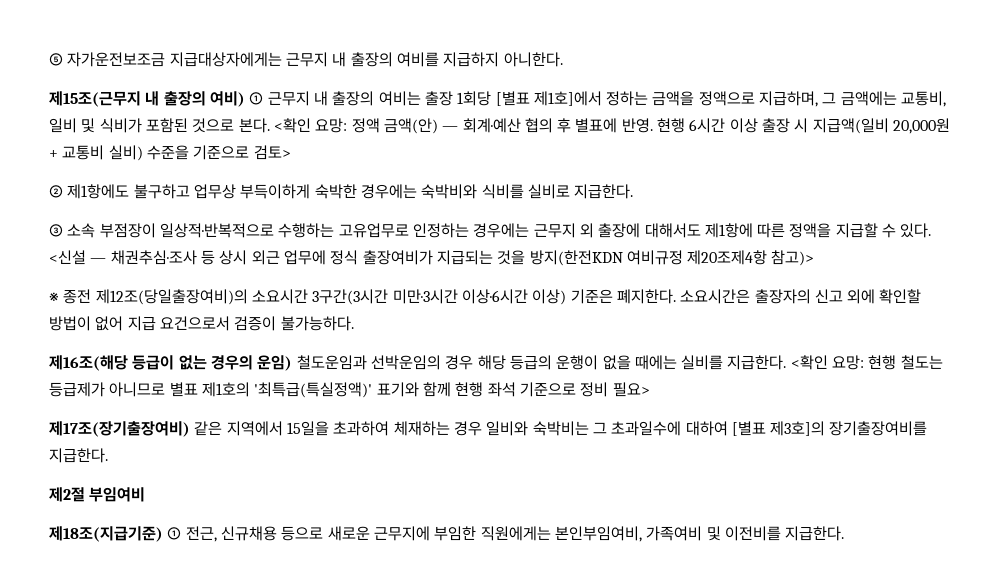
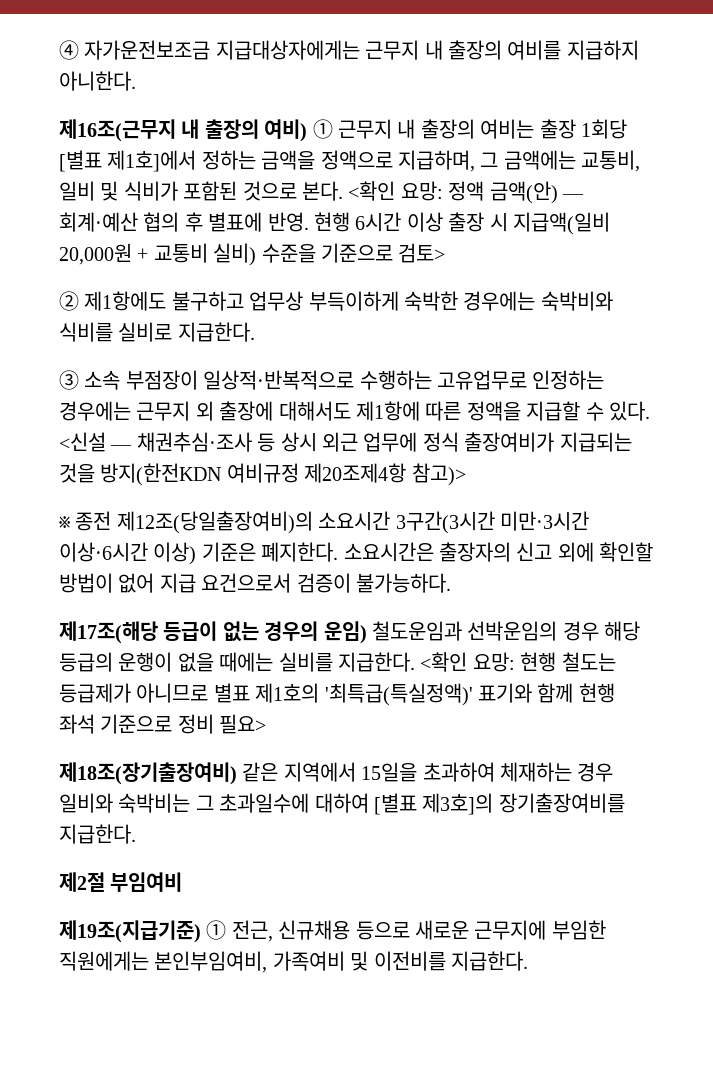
[49,53,63,66] ⑤ -> [59,40,79,60] ④
[49,91,141,107] 제15조(근무지 -> [59,119,176,142] 제16조(근무지
[49,355,128,371] 제16조(해당 -> [59,621,158,644] 제17조(해당
[49,421,190,437] 제17조(장기출장여비) -> [59,762,237,785] 제18조(장기출장여비)
[49,526,163,542] 제18조(지급기준) -> [59,920,201,943] 제19조(지급기준)

